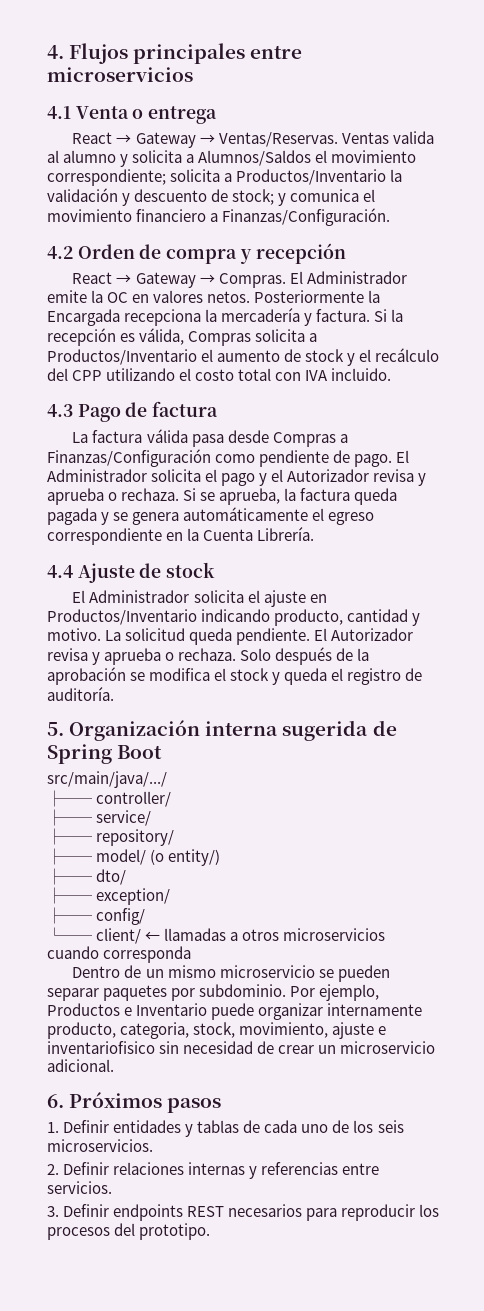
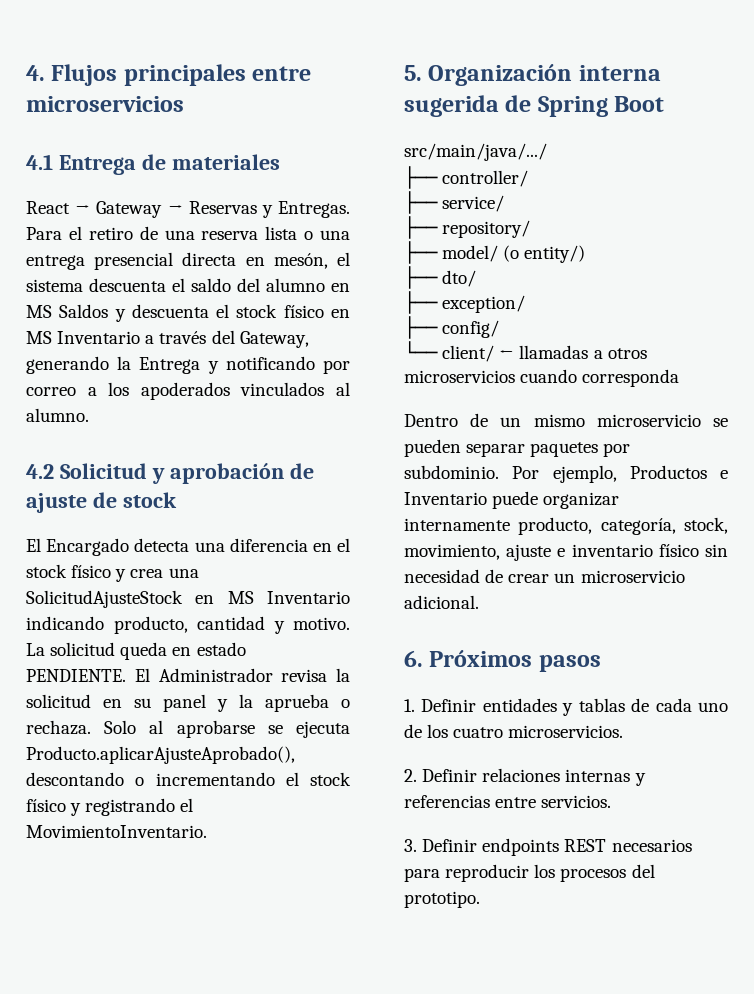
[75,106,218,124] [72,131,434,148] [47,150,417,167] [47,169,403,186] [47,188,376,206] [47,208,391,226] [47,243,346,264] [72,271,407,288] [47,290,381,303] [47,308,404,326] [47,328,318,346] [47,348,440,366] [47,368,392,381] [47,401,219,422] [72,429,348,447] [47,449,410,467] [47,469,427,486] [47,488,398,505] [47,507,375,525] [47,527,315,545] [47,562,216,583] [72,590,327,607] [47,609,197,625] Venta o entrega // React → Gateway → Ventas/Reservas. Ventas valida al alumno y solicita a Alumnos/Saldos el movimiento correspondiente; solicita a Productos/Inventario la validación y descuento de stock; y comunica el movimiento financiero a Finanzas/Configuración. // 4.2 Orden de compra y recepción // React → Gateway → Compras. El Administrador emite la OC en valores netos. Posteriormente la Encargada recepciona la mercadería y factura. Si la recepción es válida, Compras solicita a Productos/Inventario el aumento de stock y el recálculo del CPP utilizando el costo total con IVA incluido. // 4.3 Pago de factura // La factura válida pasa desde Compras a Finanzas/Configuración como pendiente de pago. El Administrador solicita el pago y el Autorizador revisa y aprueba o rechaza. Si se aprueba, la factura queda pagada y se genera automáticamente el egreso correspondiente en la Cuenta Librería. // 4.4 Ajuste de stock // El Administrador solicita el ajuste en Productos/Inventario -> [58,154,280,175] [26,201,351,218] [26,226,350,240] [26,252,351,270] [26,278,350,292] [26,304,350,322] [26,330,309,348] [26,356,351,374] [26,382,350,400] [26,408,89,422] [26,463,314,484] [26,492,177,513] [26,538,351,556] [26,564,199,582] [26,590,350,608] Entrega de materiales // React → Gateway → Reservas y Entregas. Para el retiro de una reserva lista o una entrega presencial directa en mesón, el sistema descuenta el saldo del alumno en MS Saldos y descuenta el stock físico en MS Inventario a través del Gateway, generando la Entrega y notificando por correo a los apoderados vinculados al alumno. // 4.2 Solicitud y aprobación de ajuste de stock // El Encargado detecta una diferencia en el stock físico y crea una SolicitudAjusteStock en MS Inventario
[236,628,414,645] [47,647,370,665] [47,667,423,685] [47,687,114,701] pendiente. El Autorizador revisa y aprueba o rechaza. Solo después de la aprobación se modifica el stock y queda el registro de auditoría. -> [172,642,246,656] [26,668,350,682] [26,694,350,712] [26,720,351,738] [26,746,295,764] [26,772,351,786] [26,798,194,816] [26,825,207,838] en estado PENDIENTE. El Administrador revisa la solicitud en su panel y la aprueba o rechaza. Solo al aprobarse se ejecuta Producto.aplicarAjusteAprobado(), descontando o incrementando el stock físico y registrando el MovimientoInventario.
[120,1022,190,1039] categoria, -> [600,518,676,535] categoría,
[47,1041,155,1054] inventariofisico -> [571,544,699,557] inventario físico
[377,1120,404,1133] seis -> [453,727,504,738] cuatro

